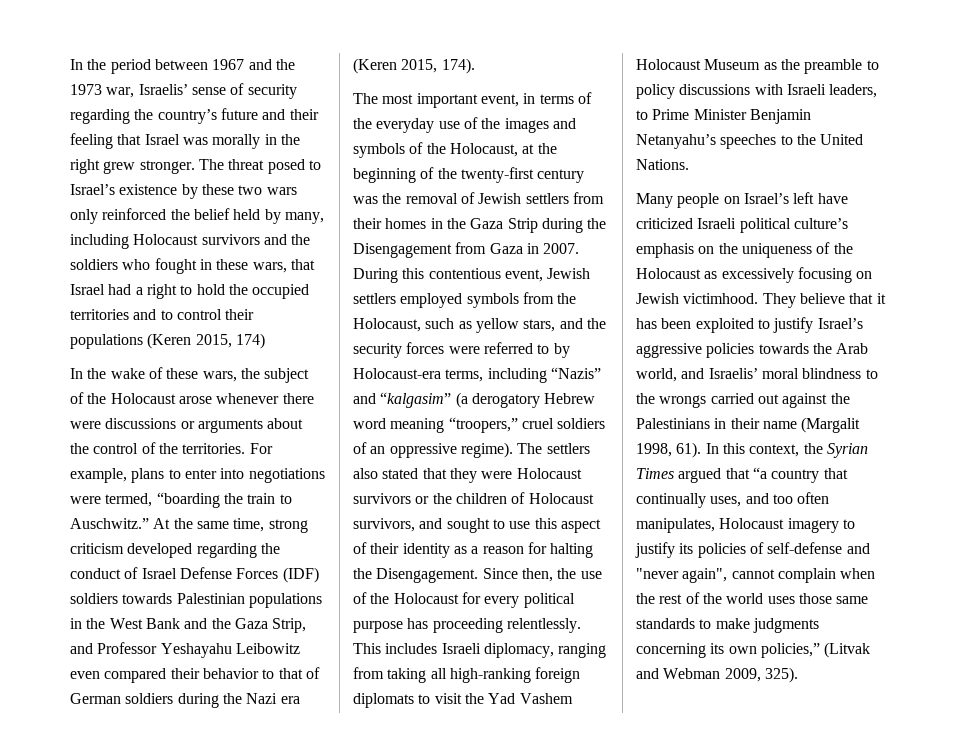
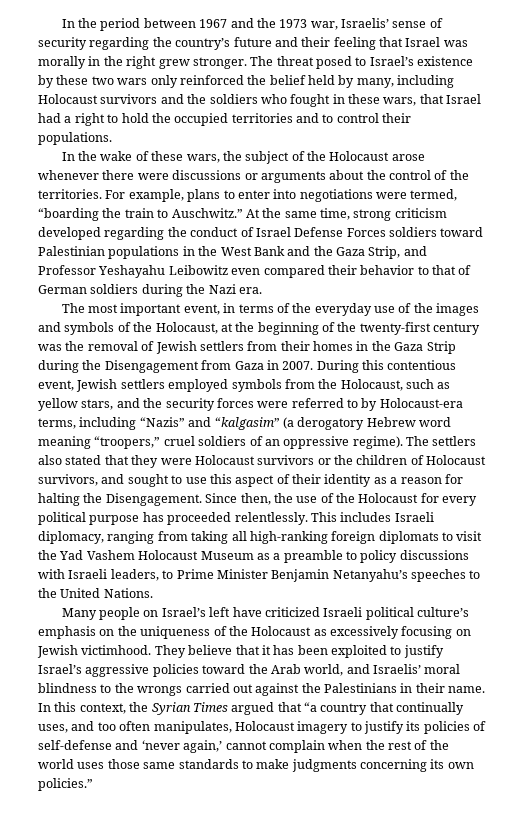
[70,333,265,349] populations (Keren 2015, 174) -> [38,132,112,145] populations.
[282,567,319,583] [70,593,173,604] (IDF) soldiers towards -> [389,227,484,237] soldiers toward
[280,696,300,704] [353,58,475,74] era (Keren 2015, 174). -> [238,287,262,294] era.
[432,618,503,633] proceeding -> [167,512,232,525] proceeded
[780,59,800,70] the -> [273,553,281,560] a
[758,343,809,354] towards -> [202,664,246,674] toward
[762,417,861,433] [636,442,702,458] name (Margalit 1998, 61). -> [448,686,486,693] name.
[636,568,728,583] "never again", -> [141,740,223,753] ‘never again,’
[760,642,871,658] [636,667,798,683] policies,” (Litvak and Webman 2009, 325). -> [38,778,93,791] policies.”

